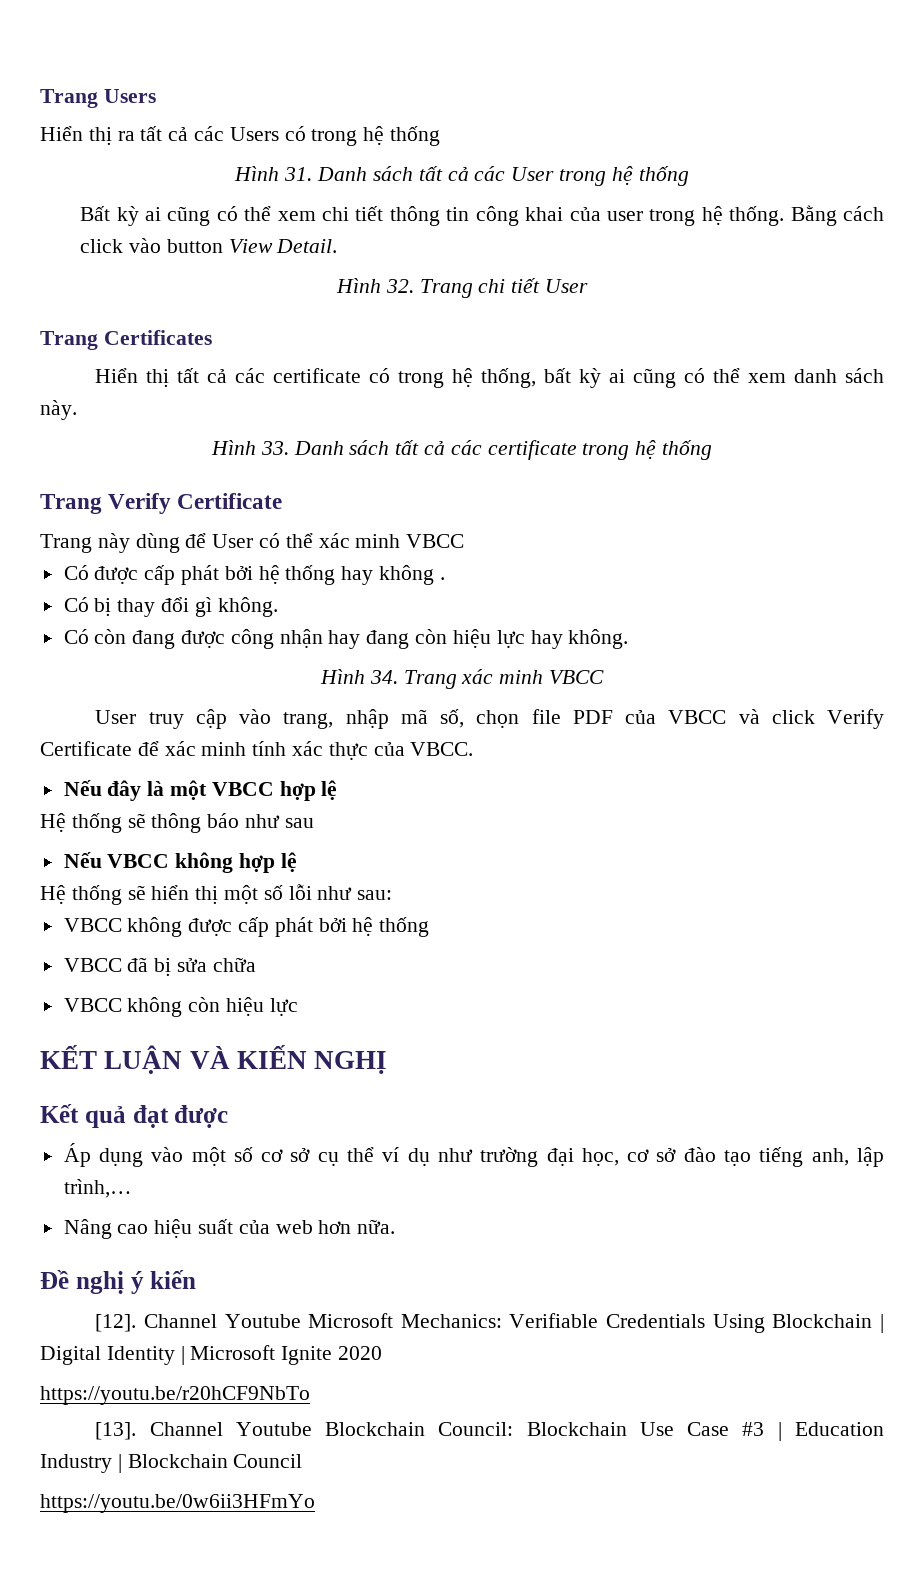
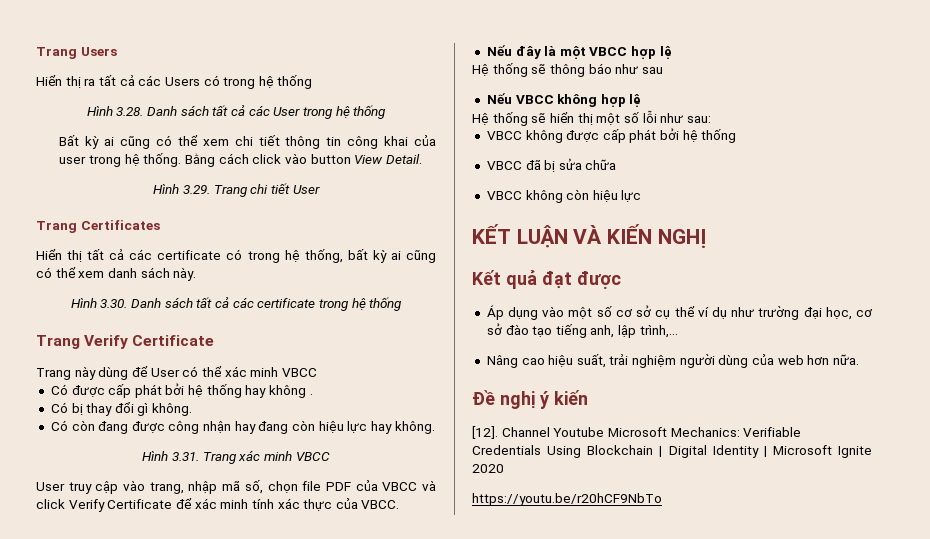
[284,167,313,181] 31. -> [116,107,144,116] 3.28.
[385,279,414,293] 32. -> [183,185,211,194] 3.29.
[260,441,289,455] 33. -> [100,299,128,308] 3.30.
[369,670,398,684] 34. -> [172,452,200,461] 3.31.
[198,1219,234,1234] suất -> [576,354,749,368] suất, trải nghiệm người dùng
[95,1422,885,1441] [40,1454,303,1473] [40,1494,315,1513] // [13]. Channel Youtube Blockchain Council: Blockchain Use Case #3 | Education Industry | Blockchain Council // https://youtu.be/0w6ii3HFmYo -> (662, 499) none

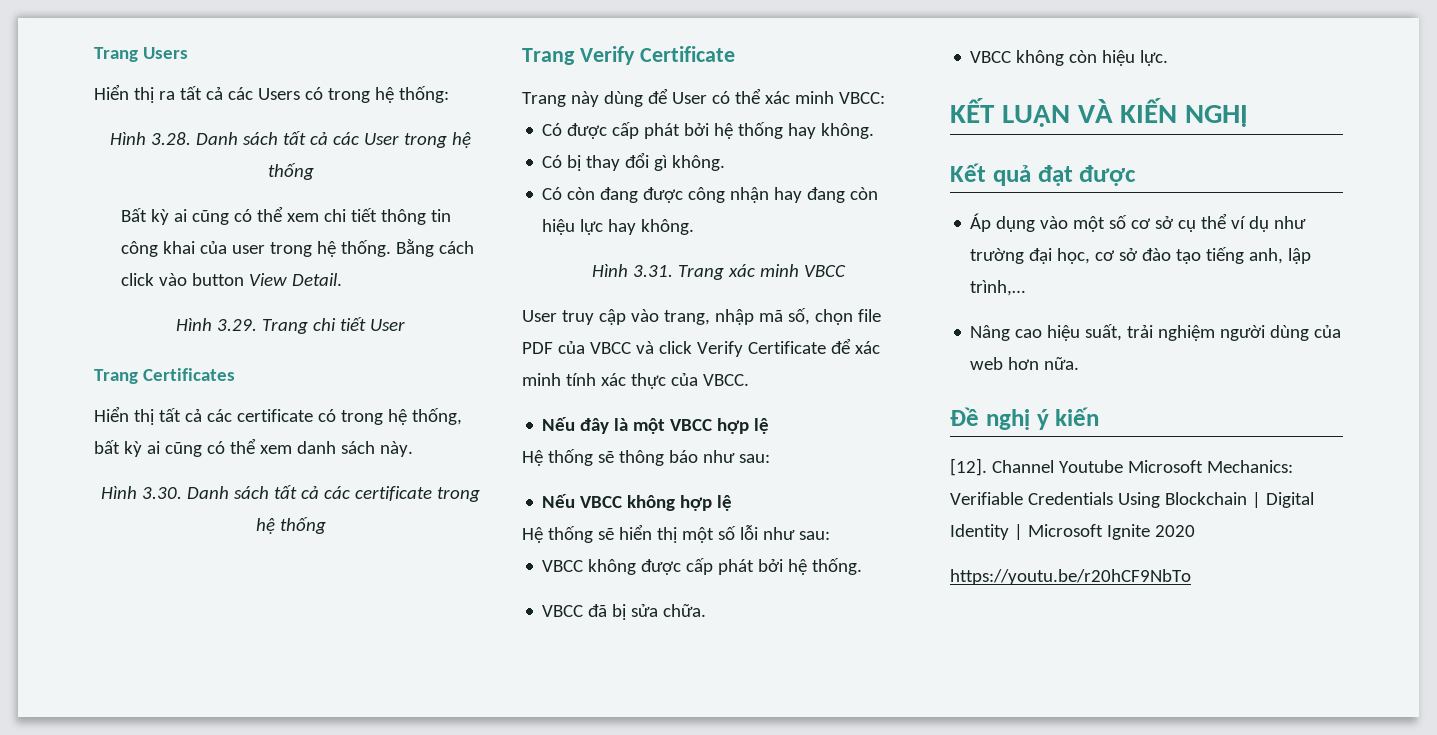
[277,75,313,89] thống -> [398,86,449,103] thống:
[281,368,317,377] VBCC -> [838,92,885,104] VBCC:
[269,385,313,398] không . -> [821,123,875,139] không.
[641,67,663,74] sau -> [738,454,770,463] sau:
[701,129,737,143] thống -> [812,558,863,575] thống.
[585,159,617,170] chữa -> [663,604,707,617] chữa.
[621,190,642,202] lực -> [1140,50,1169,66] lực.

